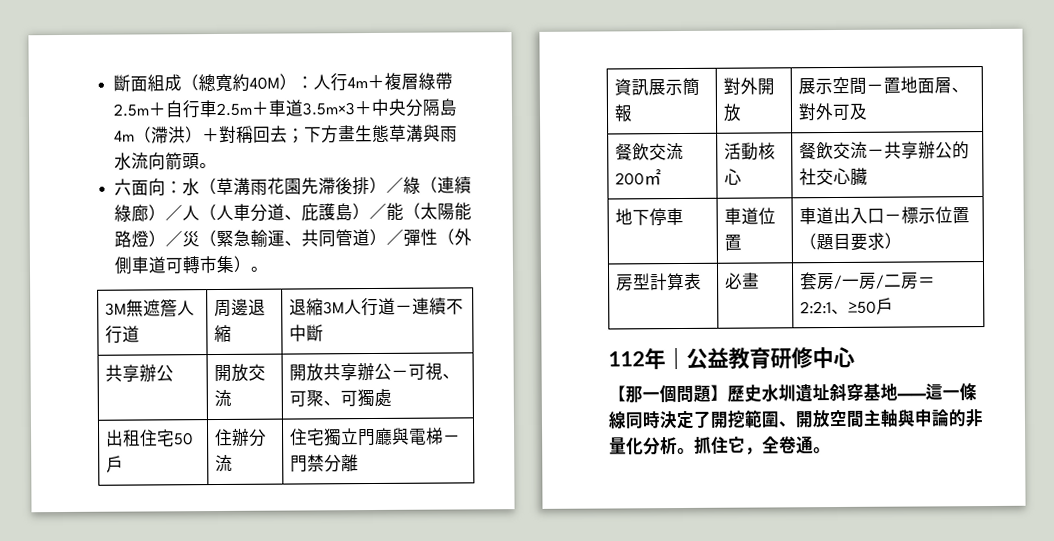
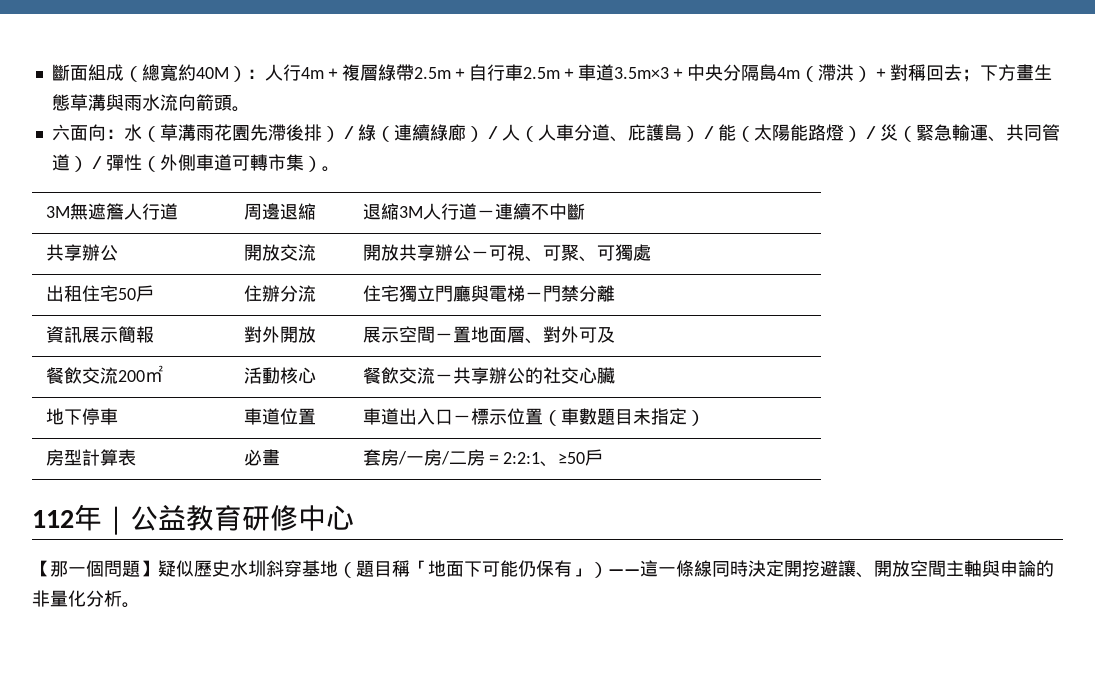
[815,232,885,251] 題目要求 -> [560,408,687,425] 車數題目未指定
(728, 392) none -> [158,560,194,577] 疑似
[795,384,830,403] 遺址 -> (266, 568) none
(898, 392) none -> [338,560,608,578] （題目稱「地面下可能仍保有」）
[693,409,780,428] 了開挖範圍 -> [784,560,856,577] 開挖避讓
[694,435,831,455] 抓住它，全卷通。 -> (140, 605) none

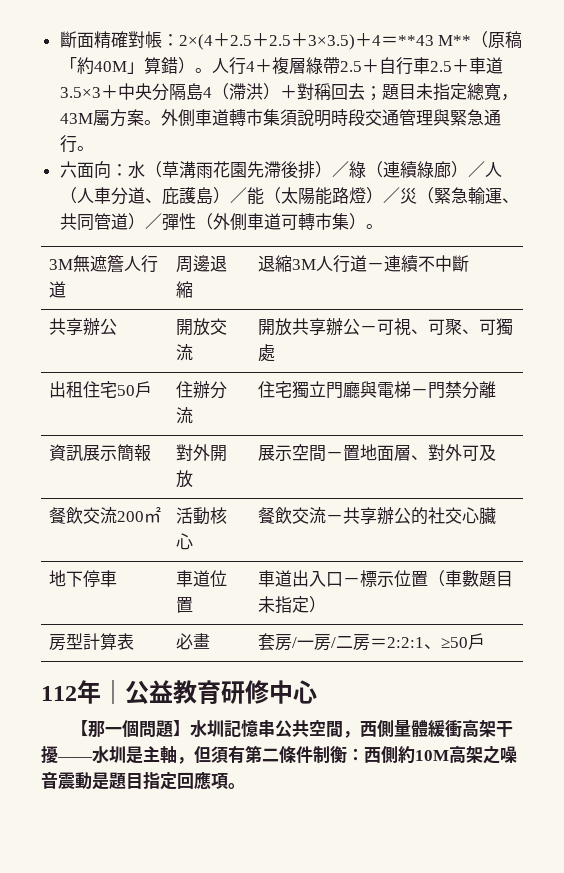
[87,64,324,82] 組成（總寬約40M）：人行4m -> [93,31,523,50] [59,57,255,75] 精確對帳：2×(4＋2.5＋2.5＋3×3.5)＋4＝**43 M**（原稿「約40M」算錯）。人行4
[413,67,451,79] 2.5m -> [339,61,362,72] 2.5
[522,64,669,81] 2.5m＋車道3.5m×3 -> [429,57,503,74] [59,87,101,98] 2.5＋車道3.5×3
[776,67,800,79] 4m -> [202,87,212,98] 4
[979,64,1052,81] [51,94,232,111] 下方畫生態草溝與雨水流向箭頭 -> [381,83,518,101] [59,109,501,127] [59,135,77,153] 題目未指定總寬，43M屬方案。外側車道轉市集須說明時段交通管理與緊急通行
[158,560,1054,578] [32,590,122,607] 疑似歷史水圳斜穿基地（題目稱「地面下可能仍保有」）——這一條線同時決定開挖避讓、開放空間主軸與申論的非量化分析 -> [190,719,514,738] [41,745,517,764] [41,771,228,790] 水圳記憶串公共空間，西側量體緩衝高架干擾——水圳是主軸，但須有第二條件制衡：西側約10M高架之噪音震動是題目指定回應項

